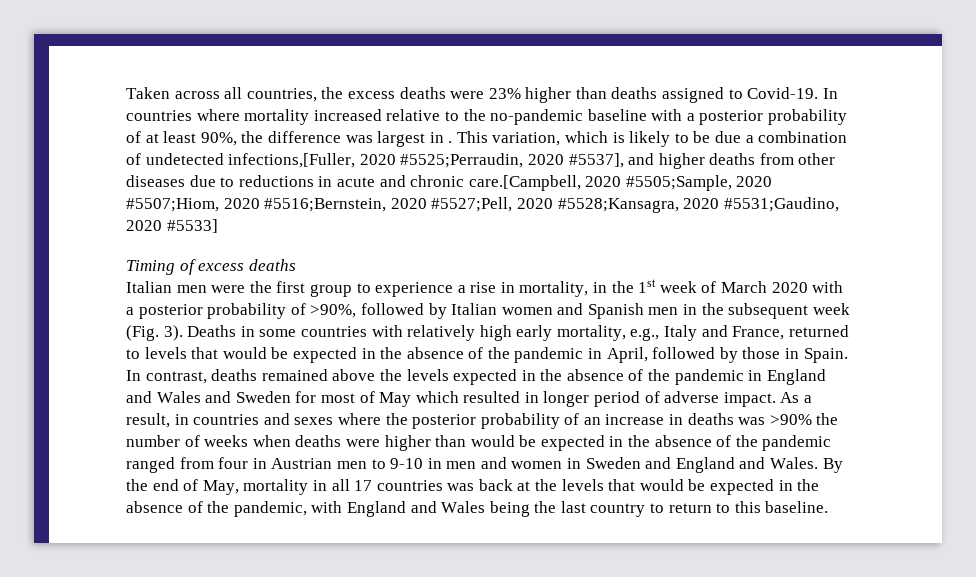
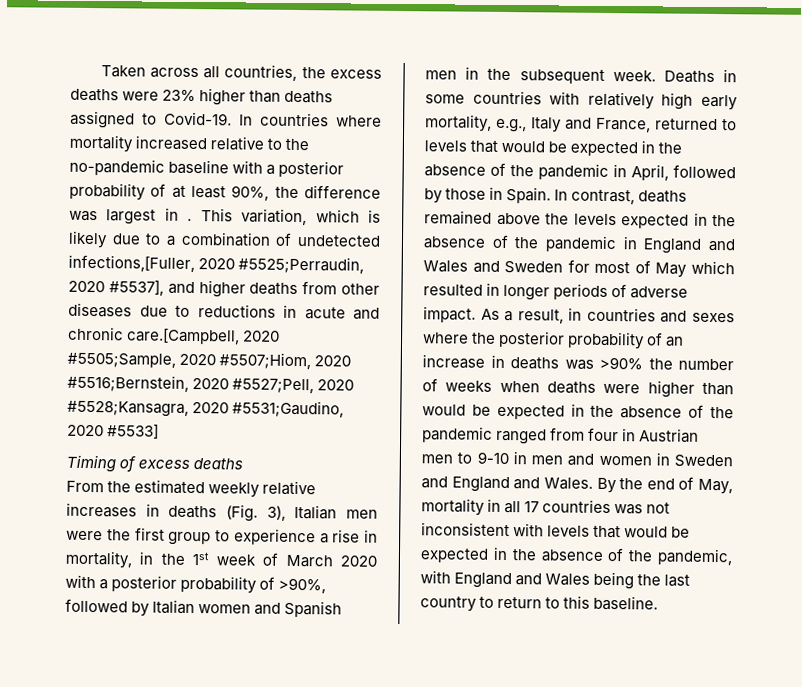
[674,131,742,143] to be due -> [111,233,162,245] due to
(296, 265) none -> [66,479,317,498] [66,502,286,522] From the estimated weekly relative increases in deaths (Fig. 3),
[812,303,850,315] [126,325,183,341] week (Fig. 3). -> [612,70,656,82] week.
[594,391,641,407] period -> [553,283,609,300] periods
[478,479,558,491] back at the -> [646,502,671,514] [421,522,545,537] not inconsistent with

